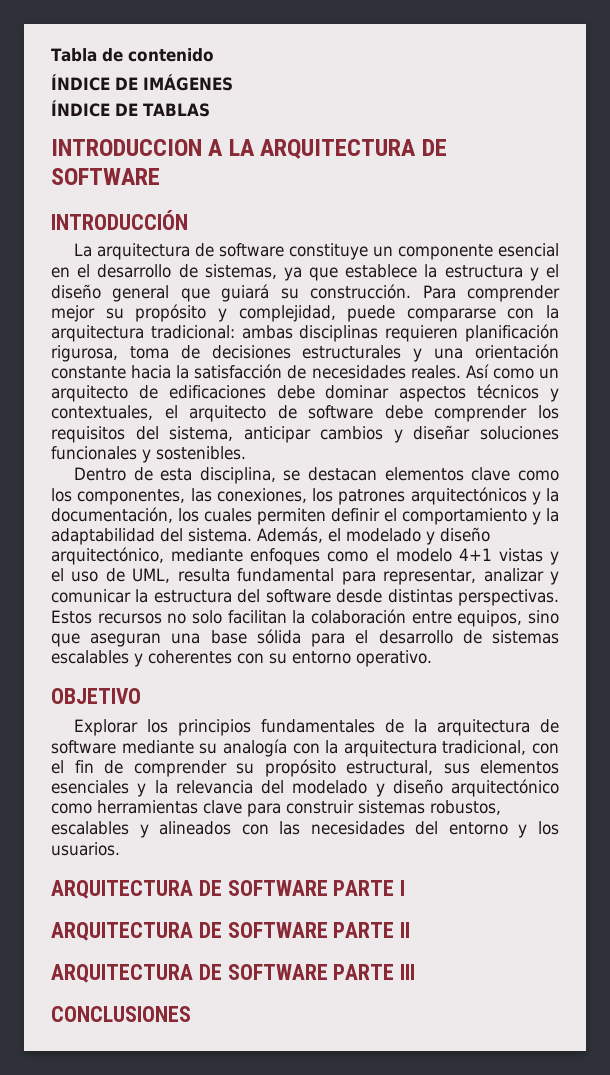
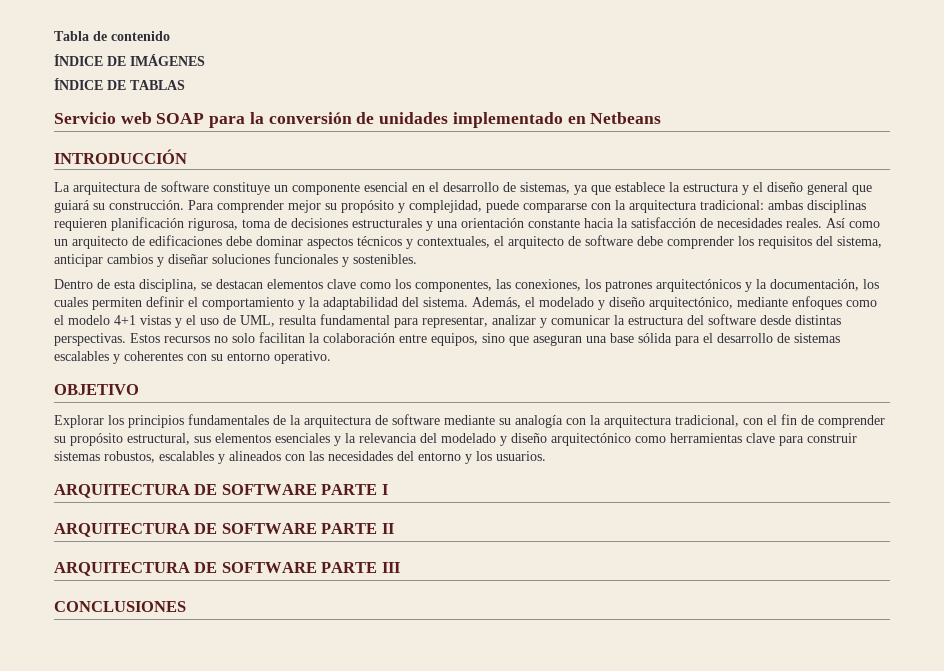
[51,139,447,159] [51,168,160,185] INTRODUCCION A LA ARQUITECTURA DE SOFTWARE -> [54,112,662,128] Servicio web SOAP para la conversión de unidades implementado en Netbeans

